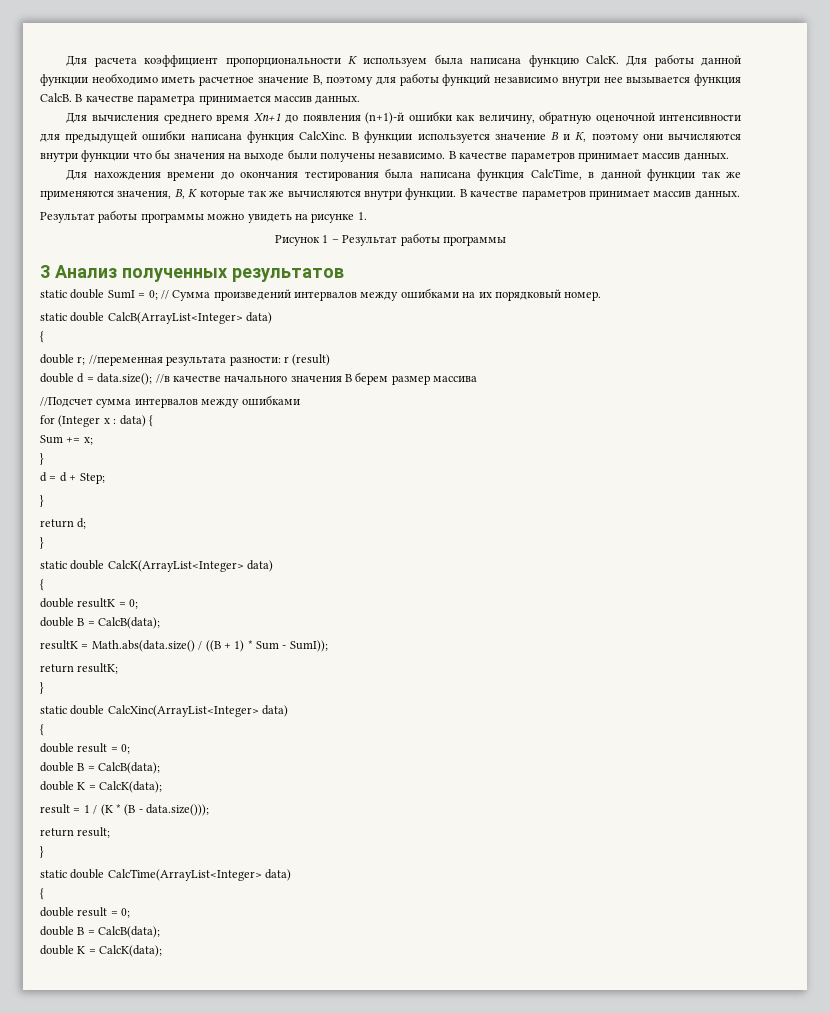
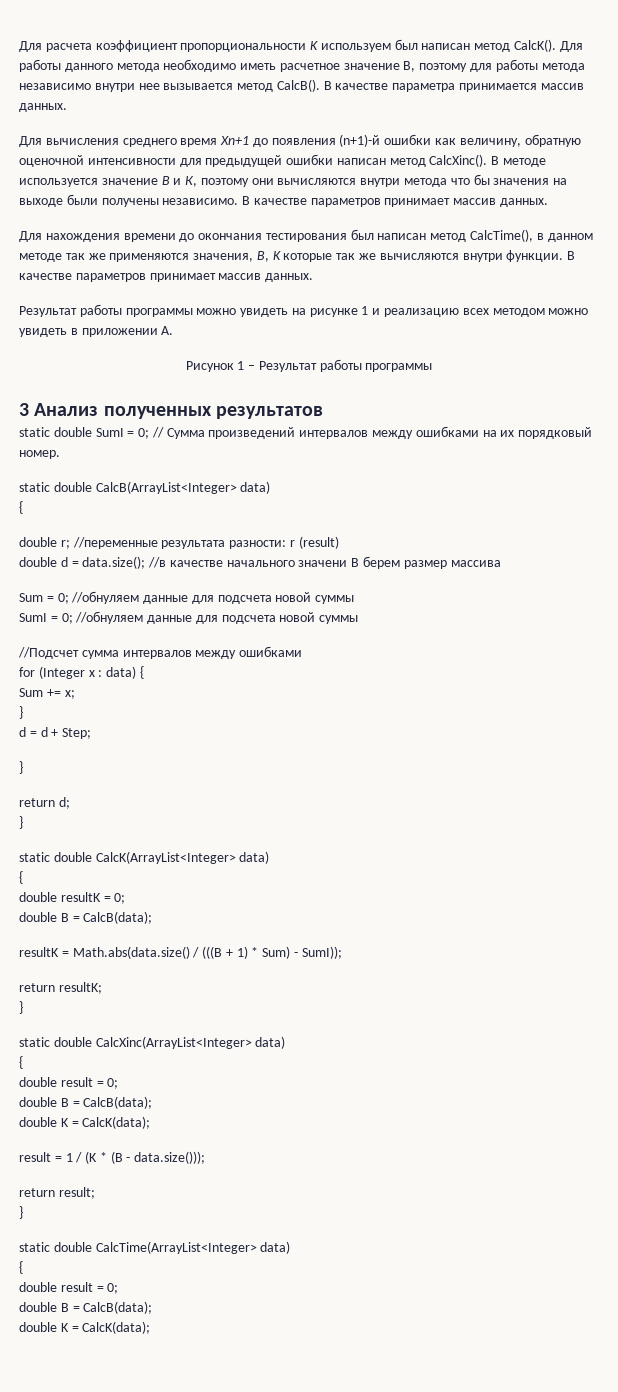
[434,54,741,67] [40,74,88,86] была написана функцию CalcK. Для работы данной функции -> [394,39,583,52] [19,59,160,72] был написан метод CalcK(). Для работы данного метода
[442,74,491,86] функций -> [541,63,585,72] метода
[693,74,741,86] [40,93,72,102] функция CalcB. -> [237,79,320,92] метод CalcB().
[190,131,413,143] написана функция CalcXinc. В функции -> [336,154,547,167] написан метод CalcXinc(). В методе
[81,150,130,162] функции -> [404,178,448,187] метода
[385,168,696,181] была написана функция CalcTime, в данной функции -> [350,229,593,242] [19,253,62,262] был написан метод CalcTime(), в данном методе
[357,212,367,220] 1. -> [361,306,589,317] [19,326,174,337] 1 и реализацию всех методом можно увидеть в приложении А.
[88,355,163,366] //переменная -> [72,537,158,549] //переменные
[290,376,342,382] значения -> [298,560,348,567] значени
(478, 379) none -> [19,591,355,604] [19,611,359,624] // Sum = 0; //обнуляем данные для подсчета новой суммы // SumI = 0; //обнуляем данные для подсчета новой суммы
[205,640,221,652] ((B -> [202,946,223,959] (((B
[256,641,279,650] Sum -> [262,946,291,959] Sum)

